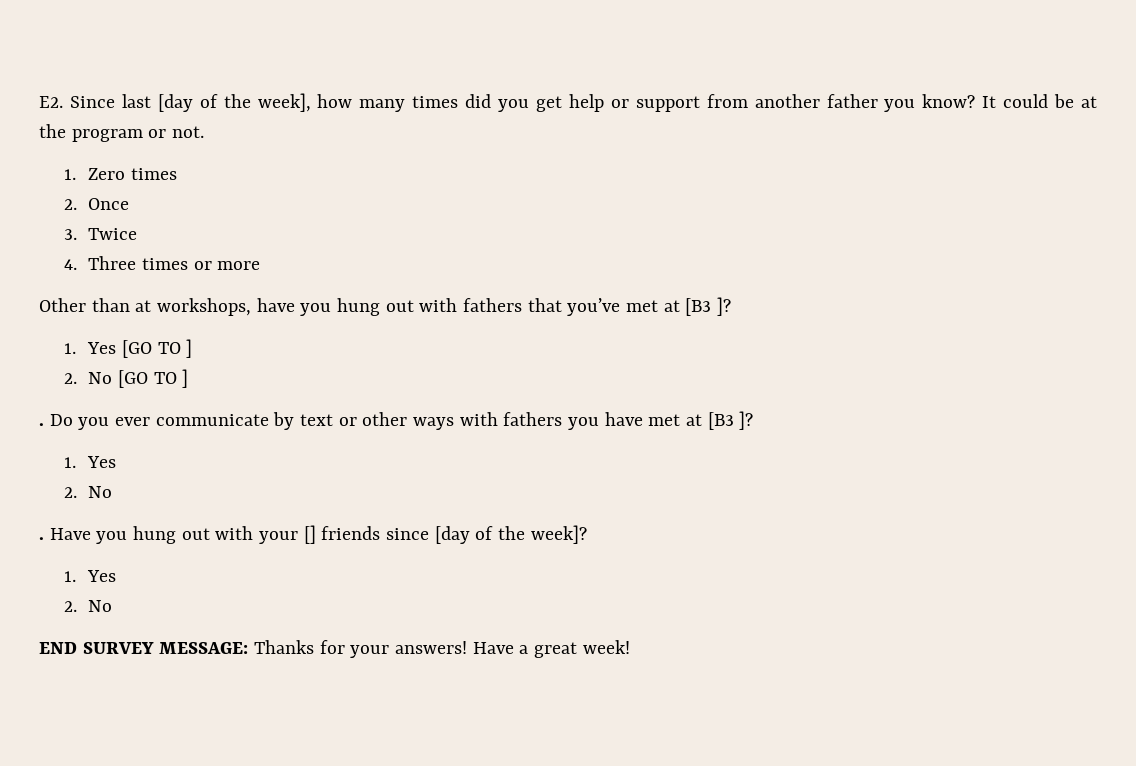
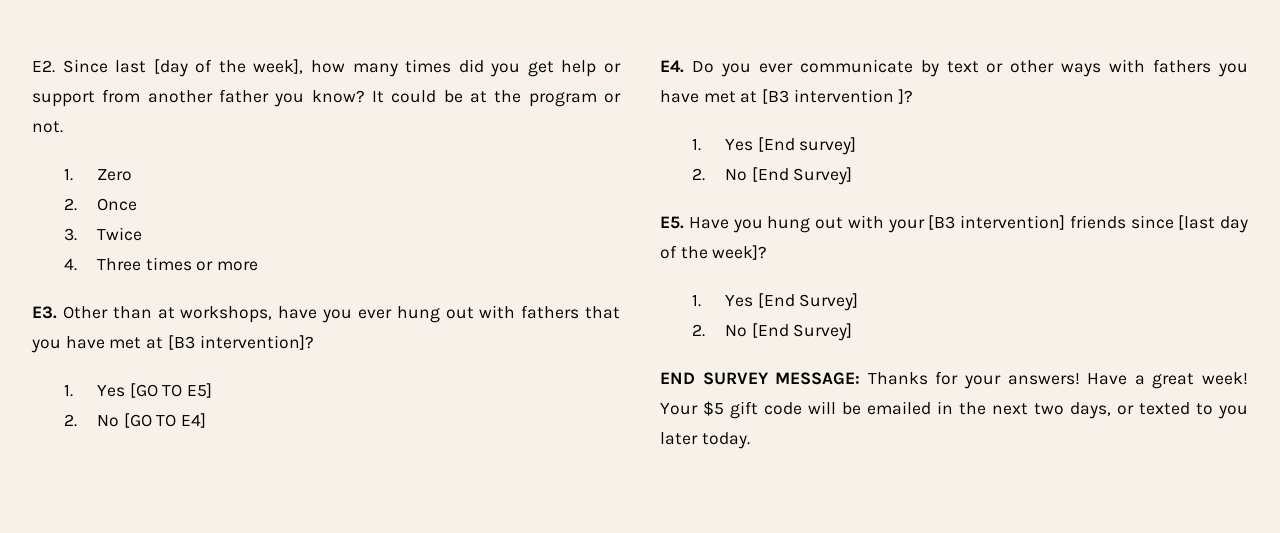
[131,168,178,180] times -> (132, 175) none
(261, 265) none -> [32,306,57,319] E3.
(332, 309) none -> [357,309,392,319] ever
[567,297,732,316] you’ve met at [B3 ]? -> [31,335,314,353] you have met at [B3 intervention]?
[186,339,193,358] ] -> [187,383,213,398] E5]
[182,369,189,388] [39,423,44,426] ] // . -> [181,413,207,428] [660,60,684,73] E4] // E4.
[739,411,754,430] [63,456,117,468] [63,486,113,498] [39,537,44,540] ]? // 1. Yes // 2. No // . -> [793,89,913,104] [692,137,857,155] [692,167,853,185] [660,216,684,229] intervention ]? // 1. Yes [End survey] // 2. No [End Survey] // E5.
[303,525,470,544] [] friends since [day -> [928,215,1248,233] [B3 intervention] friends since [last day
[63,600,113,612] // 2. No -> [757,293,859,311] [692,323,853,341] [End Survey] // 2. No [End Survey]
(630, 647) none -> [660,401,1248,419] [660,432,750,449] Your $5 gift code will be emailed in the next two days, or texted to you later today.

